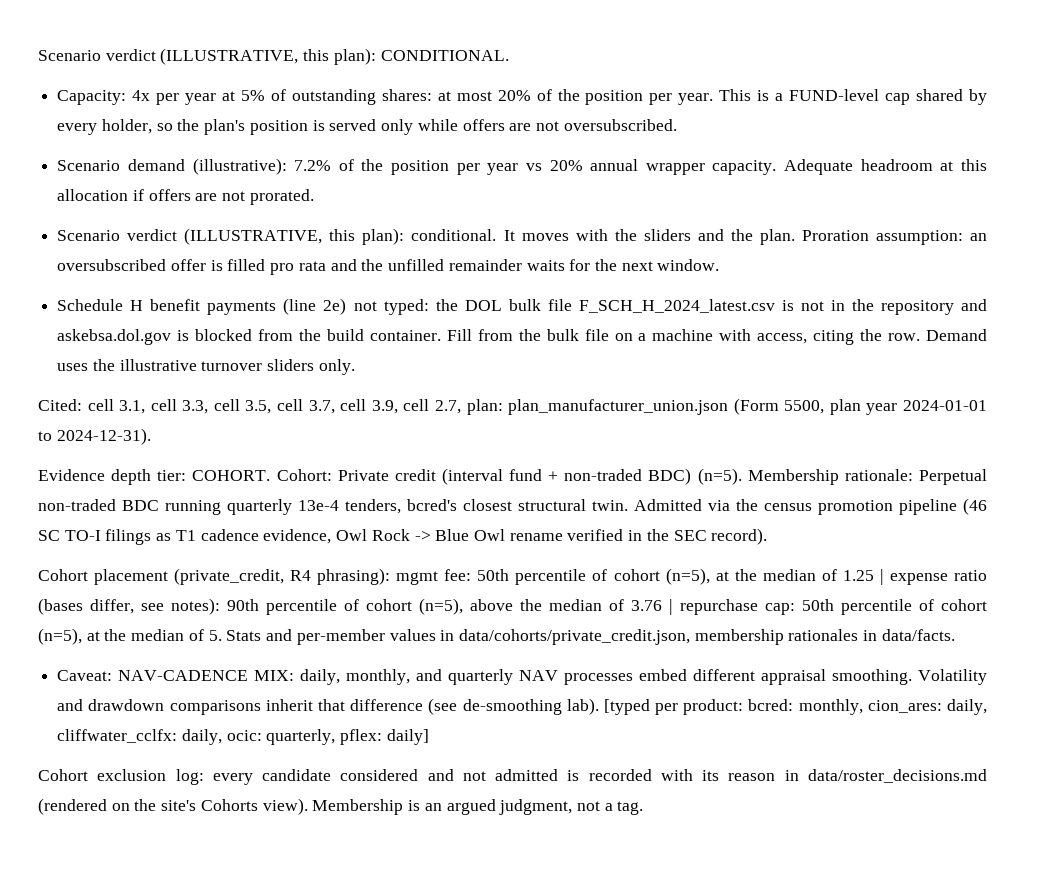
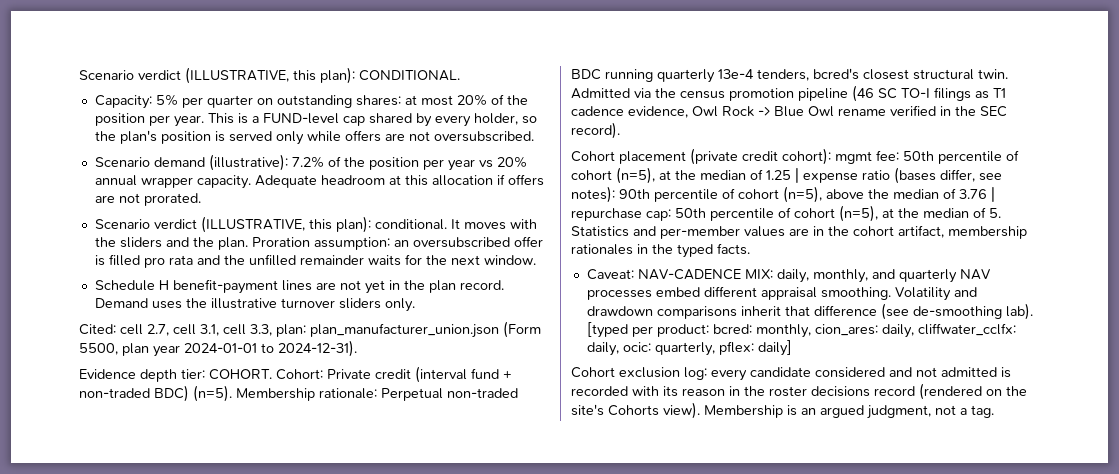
[132,89,286,105] 4x per year at 5% of -> [155,94,273,108] 5% per quarter on
[150,298,987,315] [57,329,921,345] benefit payments (line 2e) not typed: the DOL bulk file F_SCH_H_2024_latest.csv is not in the repository and askebsa.dol.gov is blocked from the build container. Fill from the bulk file on a machine with access, citing the row. -> [172,279,504,294] benefit-payment lines are not yet in the plan record.
(114, 405) none -> [147,324,196,336] 2.7, cell
[213,399,461,414] cell 3.5, cell 3.7, cell 3.9, cell 2.7, -> (272, 330) none
[174,568,391,585] (private_credit, R4 phrasing): -> [690,148,831,165] (private credit cohort):
[226,630,262,641] Stats -> [571,226,629,237] Statistics
[440,629,955,645] in data/cohorts/private_credit.json, membership rationales in data/facts. -> [789,225,1027,239] [571,243,750,258] are in the cohort artifact, membership rationales in the typed facts.
[807,769,987,783] data/roster_decisions.md -> [744,386,915,397] the roster decisions record

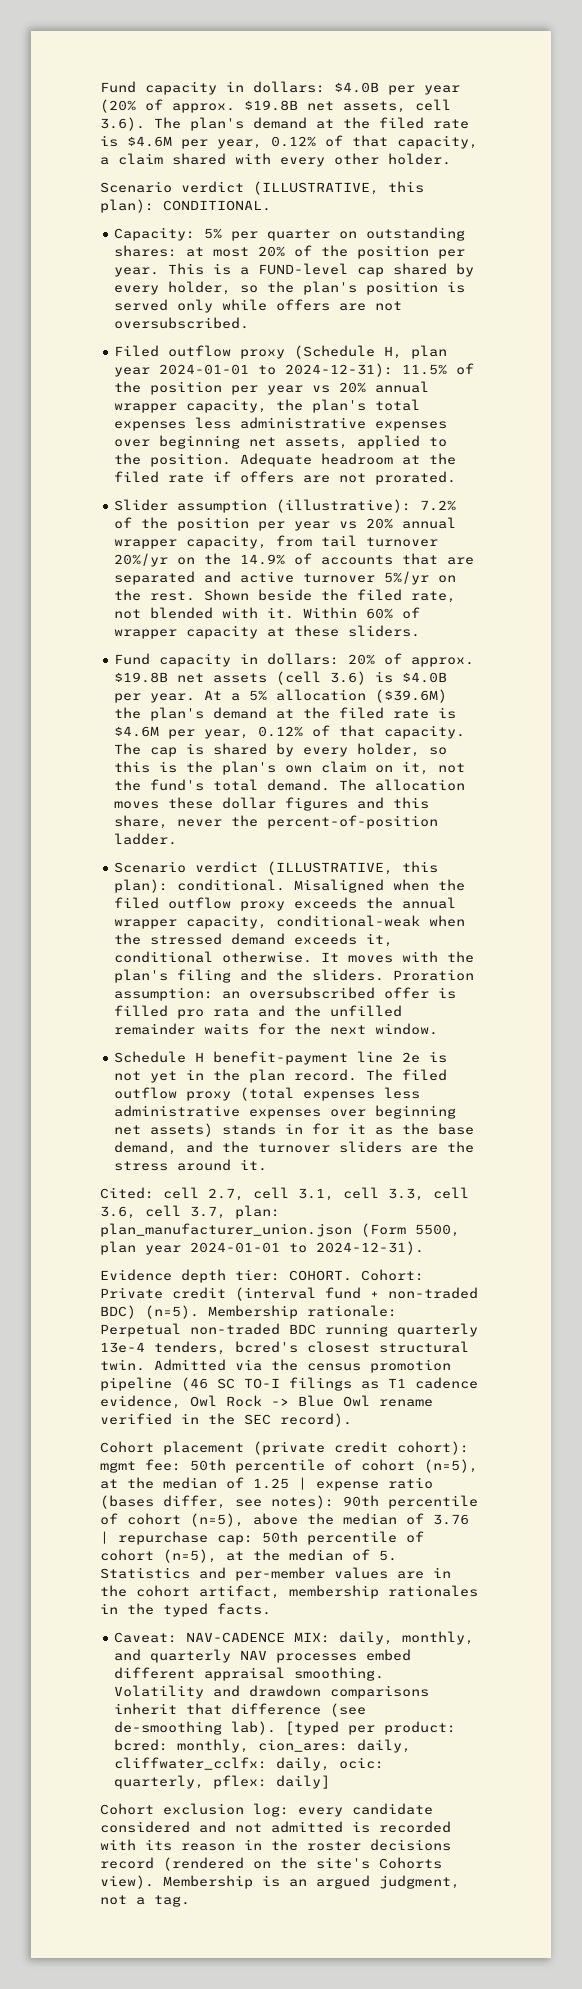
(79, 75) none -> [100,81,460,95] [100,99,451,113] [100,117,469,131] [100,135,478,149] [100,153,451,167] Fund capacity in dollars: $4.0B per year (20% of approx. $19.8B net assets, cell 3.6). The plan's demand at the filed rate is $4.6M per year, 0.12% of that capacity, a claim shared with every other holder. //
[94,157,205,167] Scenario demand -> [114,345,448,359] [114,363,475,377] [114,381,430,395] [114,399,421,413] [114,417,448,431] [114,435,448,449] [114,453,457,467] [114,471,457,485] [114,499,268,513] Filed outflow proxy (Schedule H, plan year 2024-01-01 to 2024-12-31): 11.5% of the position per year vs 20% annual wrapper capacity, the plan's total expenses less administrative expenses over beginning net assets, applied to the position. Adequate headroom at the filed rate if offers are not prorated. // Slider assumption
[196,174,544,189] [94,193,201,206] capacity. Adequate headroom at this allocation if offers are not prorated. -> [186,535,439,549] [114,553,475,567] [114,571,457,585] [114,589,457,603] [114,607,421,619] [114,625,421,639] [114,653,475,667] [114,671,448,685] [114,689,448,703] [114,707,457,721] [114,725,466,739] [114,743,448,757] [114,761,466,775] [114,779,466,791] [114,797,430,811] [114,815,439,829] [114,833,178,845] capacity, from tail turnover 20%/yr on the 14.9% of accounts that are separated and active turnover 5%/yr on the rest. Shown beside the filed rate, not blended with it. Within 60% of wrapper capacity at these sliders. // Fund capacity in dollars: 20% of approx. $19.8B net assets (cell 3.6) is $4.0B per year. At a 5% allocation ($39.6M) the plan's demand at the filed rate is $4.6M per year, 0.12% of that capacity. The cap is shared by every holder, so this is the plan's own claim on it, not the fund's total demand. The allocation moves these dollar figures and this share, never the percent-of-position ladder.
(447, 224) none -> [294,879,466,893] [114,897,457,911] [114,915,466,929] [114,933,394,947] [114,951,313,963] Misaligned when the filed outflow proxy exceeds the annual wrapper capacity, conditional-weak when the stressed demand exceeds it, conditional otherwise.
[119,237,248,250] sliders and the plan. -> [114,969,385,983] plan's filing and the sliders.
[281,280,336,291] lines are -> [357,1051,448,1063] line 2e is
[94,298,415,312] Demand uses the illustrative turnover sliders only. -> [366,1069,448,1081] [114,1087,421,1101] [114,1105,457,1119] [114,1123,475,1137] [114,1141,475,1155] [114,1159,268,1171] The filed outflow proxy (total expenses less administrative expenses over beginning net assets) stands in for it as the base demand, and the turnover sliders are the stress around it.
(272, 330) none -> [433,1187,469,1199] [100,1205,226,1219] cell 3.6, cell 3.7,

